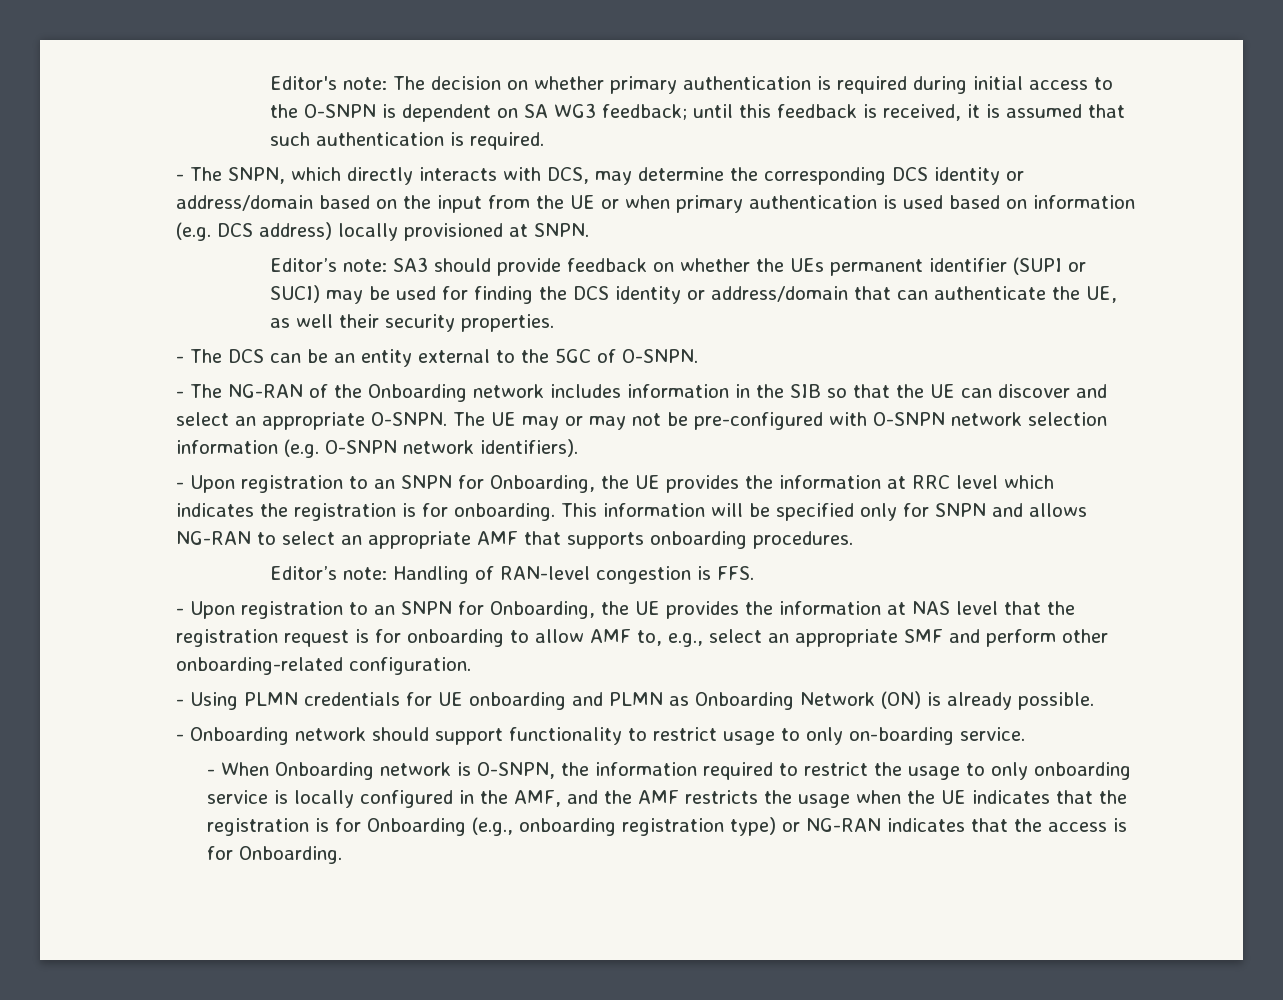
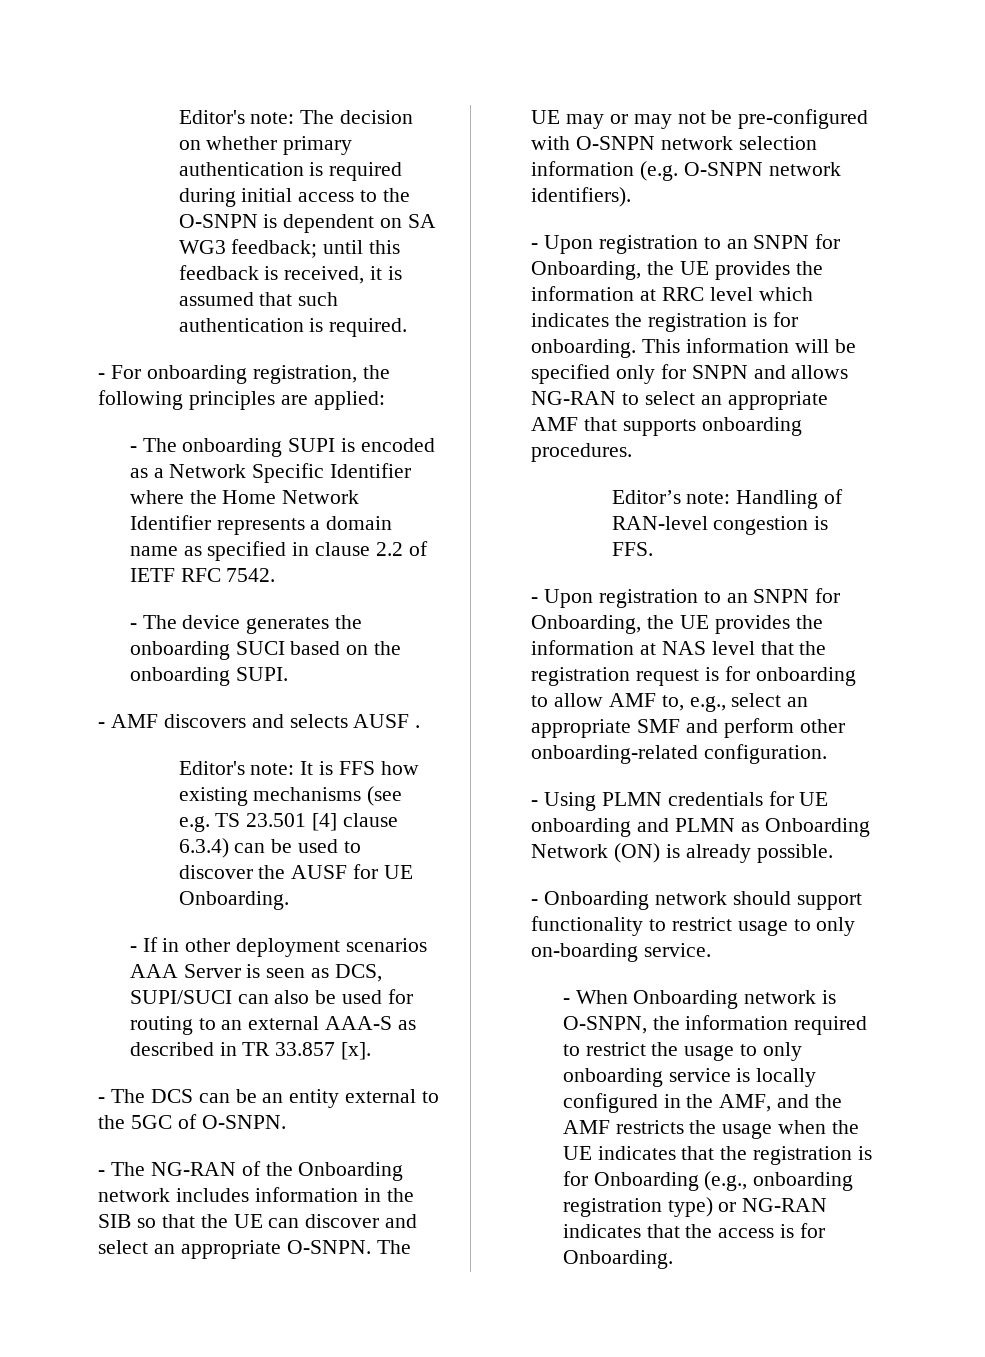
[189,167,1024,185] [175,195,1135,213] [175,222,589,241] [270,257,1087,276] [270,285,1118,304] [270,314,555,332] The SNPN, which directly interacts with DCS, may determine the corresponding DCS identity or address/domain based on the input from the UE or when primary authentication is used based on information (e.g. DCS address) locally provisioned at SNPN. // Editor’s note: SA3 should provide feedback on whether the UEs permanent identifier (SUPI or SUCI) may be used for finding the DCS identity or address/domain that can authenticate the UE, as well their security properties. -> [111,365,390,384] [98,390,385,410] [129,438,435,457] [129,463,411,483] [129,490,360,504] [129,515,393,535] [129,541,428,561] [129,568,276,582] [129,615,362,634] [129,641,401,660] [129,667,288,686] [98,714,421,728] [178,761,419,775] [178,786,403,806] [178,813,398,832] [178,838,361,858] [178,864,413,879] [178,891,289,910] [129,937,427,957] [129,964,382,982] [129,989,413,1004] [129,1016,416,1035] [129,1042,371,1060] For onboarding registration, the following principles are applied: // - The onboarding SUPI is encoded as a Network Specific Identifier where the Home Network Identifier represents a domain name as specified in clause 2.2 of IETF RFC 7542. // - The device generates the onboarding SUCI based on the onboarding SUPI. // - AMF discovers and selects AUSF . // Editor's note: It is FFS how existing mechanisms (see e.g. TS 23.501 [4] clause 6.3.4) can be used to discover the AUSF for UE Onboarding. // - If in other deployment scenarios AAA Server is seen as DCS, SUPI/SUCI can also be used for routing to an external AAA-S as described in TR 33.857 [x].

